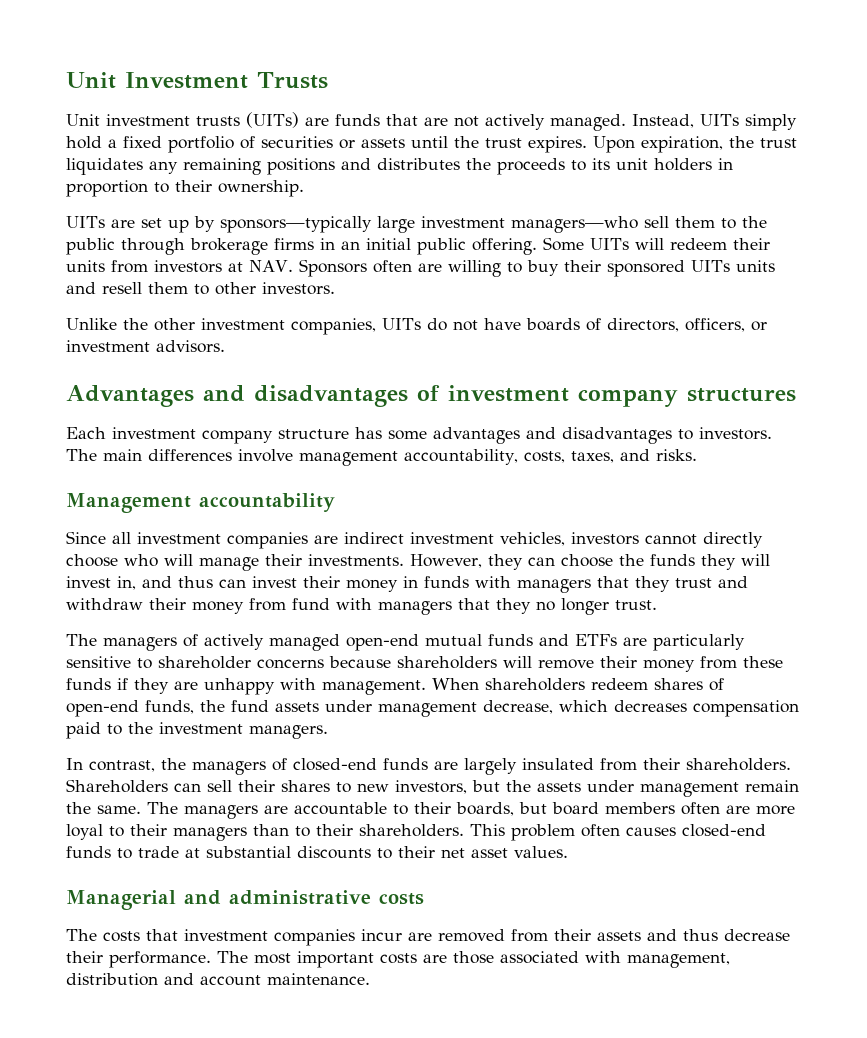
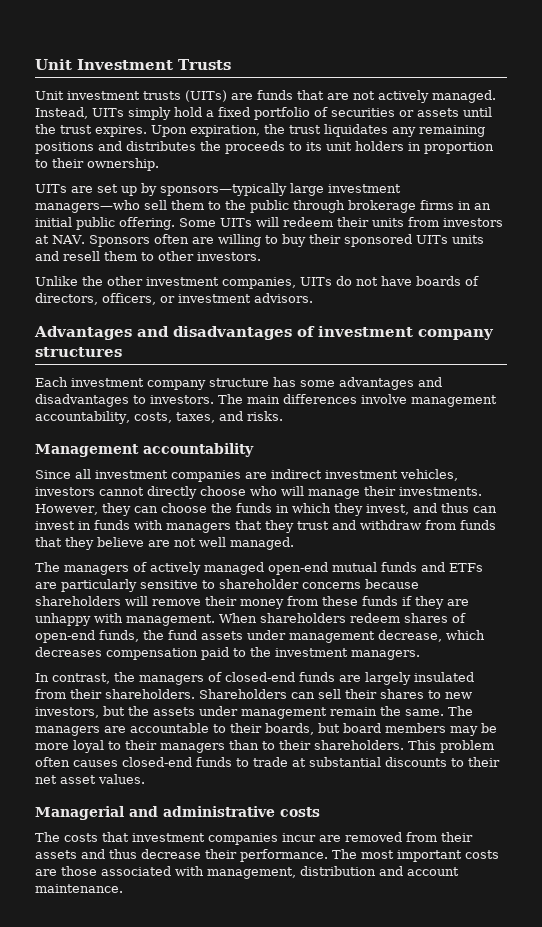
[701,554,770,570] [66,576,136,590] they will invest in, -> [275,503,409,516] in which they invest,
[303,576,398,592] their money -> (75, 525) none
[149,598,657,615] their money from fund with managers that they no longer trust. -> [425,520,496,530] [35,537,294,550] from funds that they believe are not well managed.
[681,802,750,815] often are -> [450,723,497,736] may be

